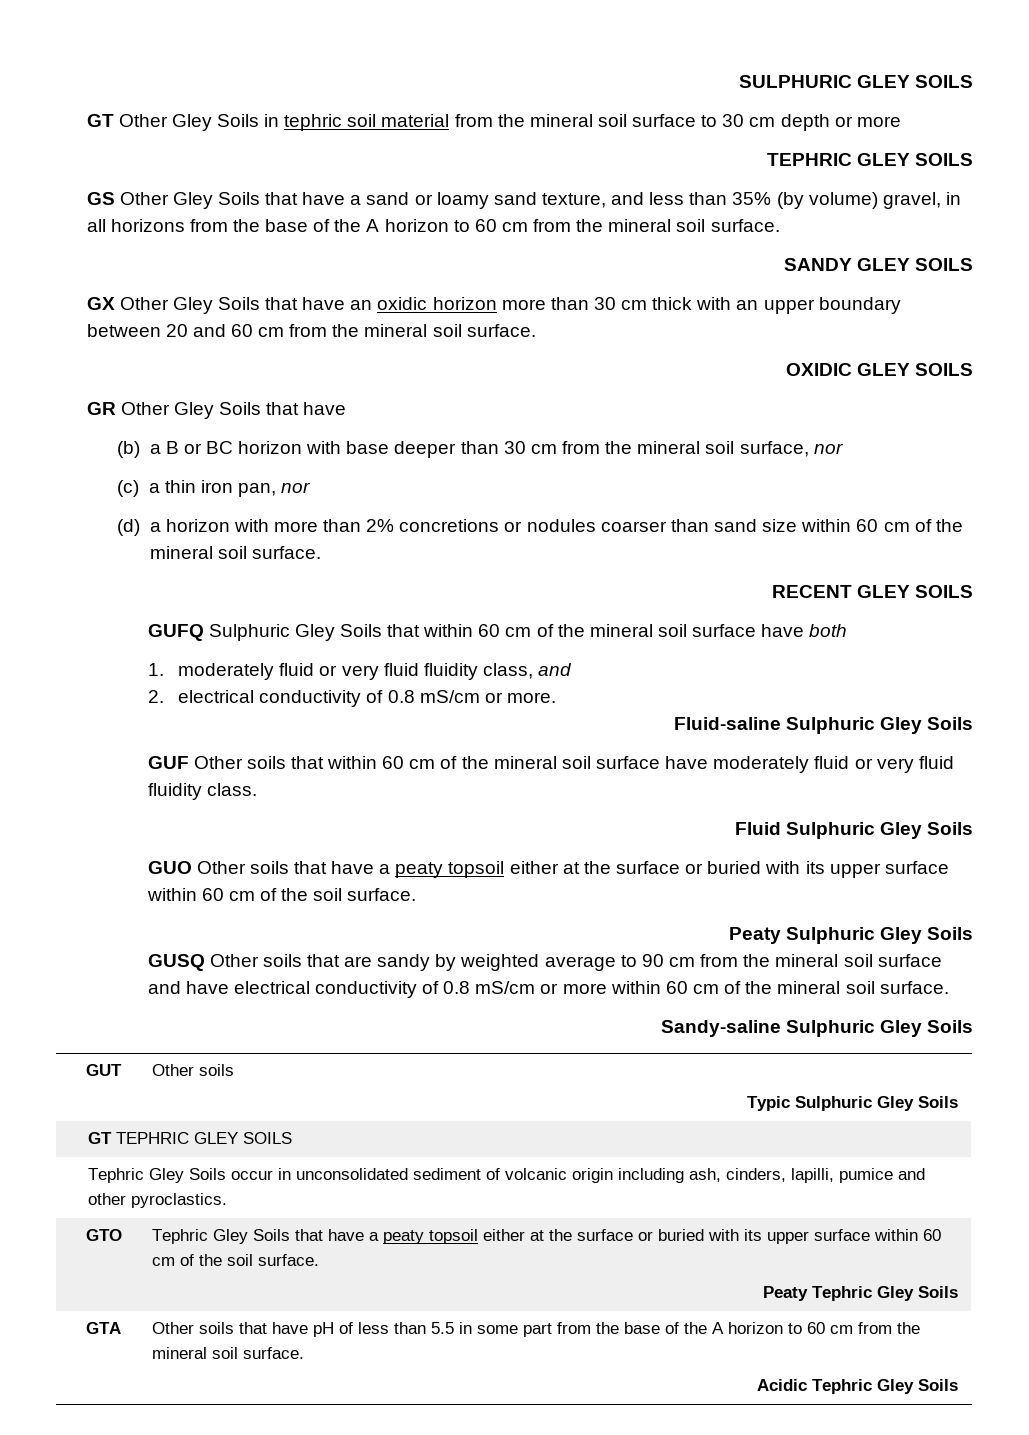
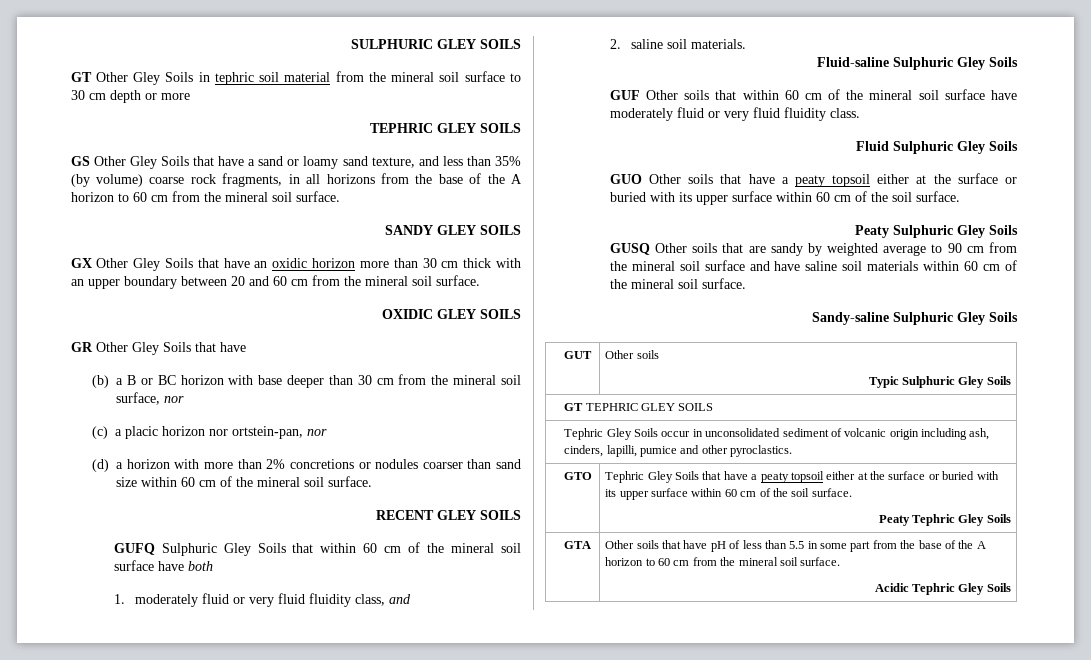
[882,192,941,209] gravel, -> [149,173,283,187] coarse rock fragments,
[164,480,276,497] thin iron pan, -> [125,426,304,439] placic horizon nor ortstein-pan,
[178,690,556,707] electrical conductivity of 0.8 mS/cm or more. -> [631,39,747,49] saline soil materials.
[233,981,607,998] electrical conductivity of 0.8 mS/cm or more -> [805,261,919,271] saline soil materials

